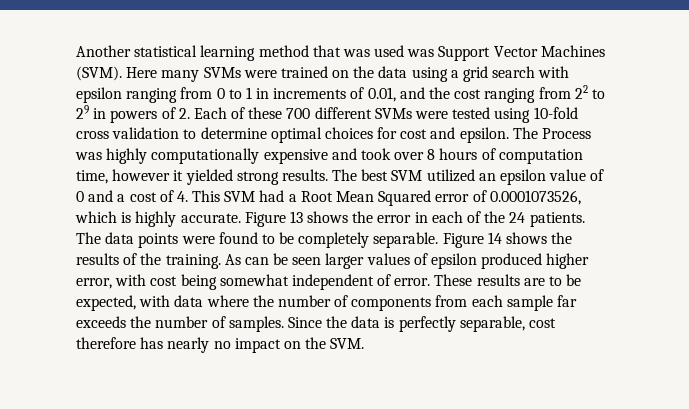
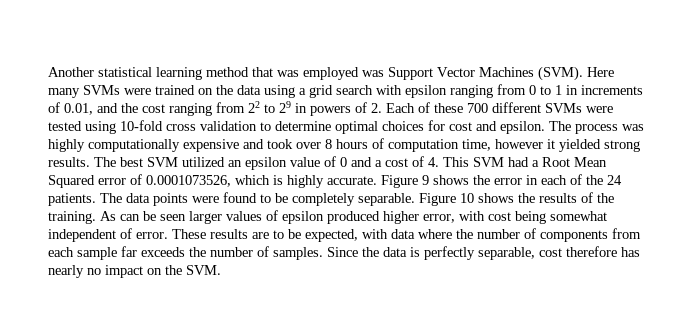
[374,45,405,57] used -> [303,67,359,80] employed
[542,128,592,139] Process -> [575,124,618,134] process
[289,211,303,223] 13 -> [422,175,429,185] 9
[487,232,502,244] 14 -> [460,193,474,203] 10

